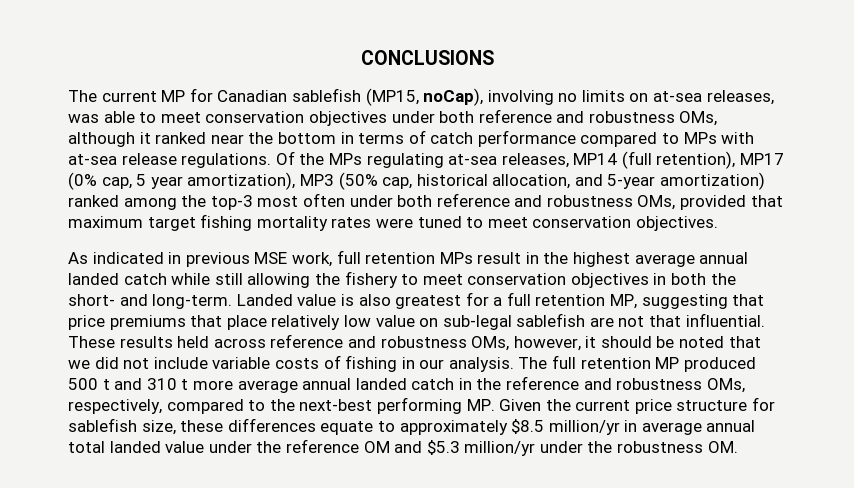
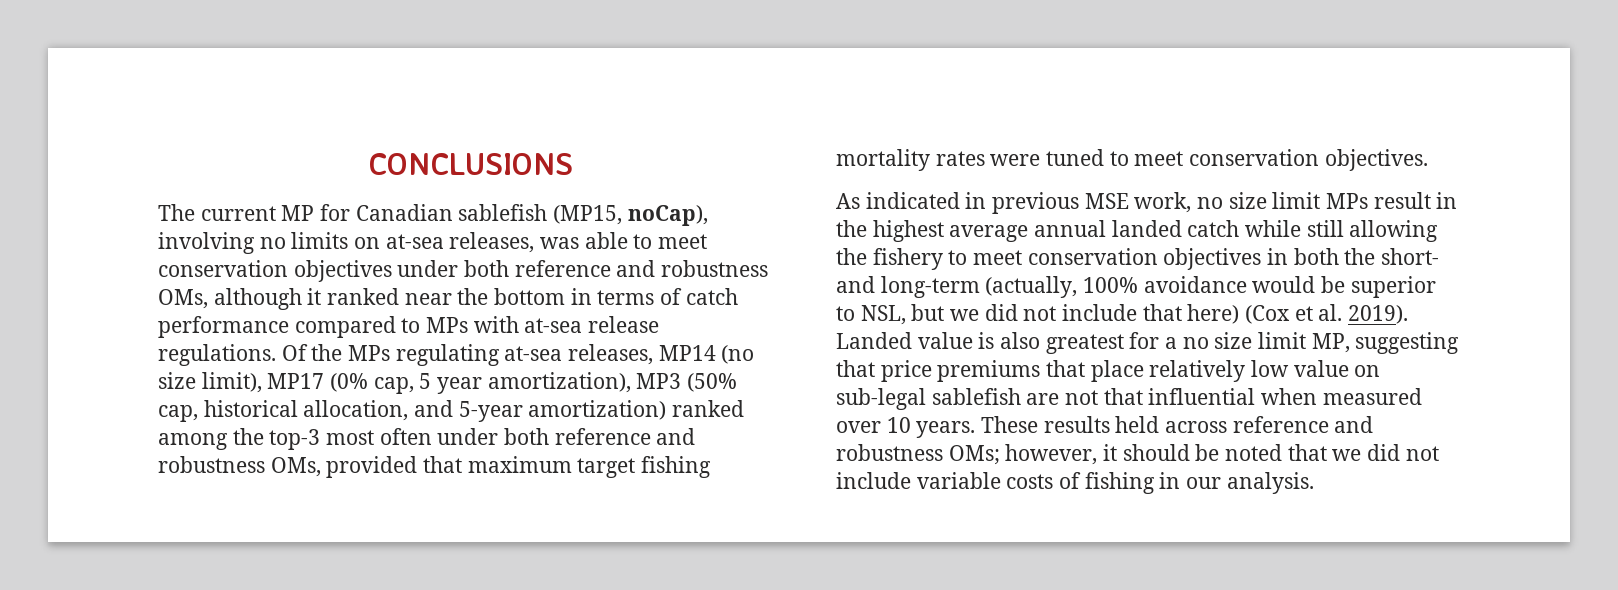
[621,151,736,169] (full retention), -> [721,345,755,364] [158,372,262,393] (no size limit),
[336,250,436,264] full retention -> [1197,192,1321,209] no size limit
[152,294,233,309] long-term. -> [880,276,1436,298] [836,304,1409,325] long-term (actually, 100% avoidance would be superior to NSL, but we did not include that here) (Cox et al. 2019).
[506,292,606,306] full retention -> [1182,332,1307,349] no size limit
[685,313,765,327] influential. -> [1148,388,1422,405] [836,417,976,438] influential when measured over 10 years.
[471,336,510,351] OMs, -> [948,445,1000,465] OMs;
[518,355,756,372] [68,376,745,393] [68,397,776,414] [68,418,756,435] [68,439,738,456] The full retention MP produced 500 t and 310 t more average annual landed catch in the reference and robustness OMs, respectively, compared to the next-best performing MP. Given the current price structure for sablefish size, these differences equate to approximately $8.5 million/yr in average annual total landed value under the reference OM and $5.3 million/yr under the robustness OM. -> (1314, 483) none

